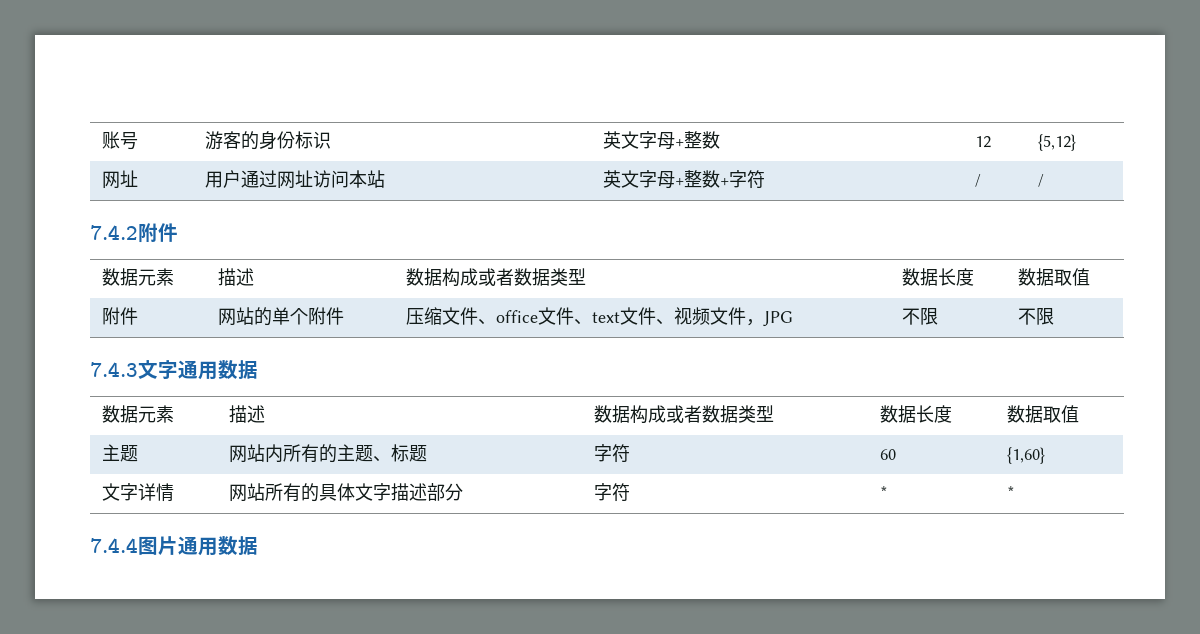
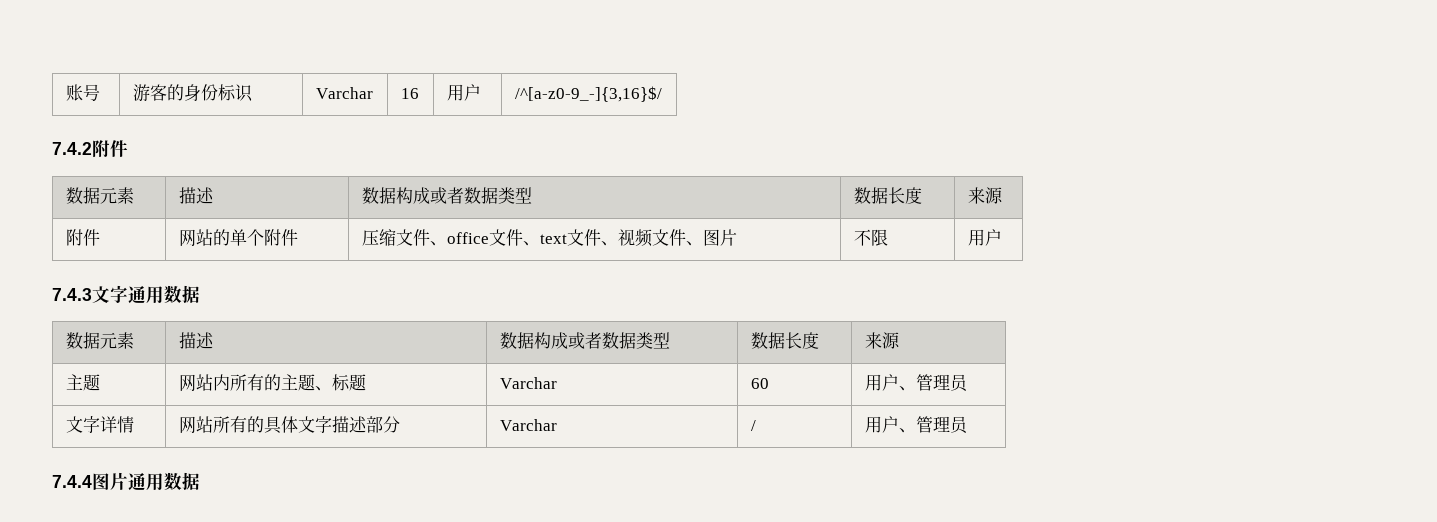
[603,131,721,150] [975,136,992,148] [1038,134,1077,151] [102,170,139,189] [205,170,386,189] [603,170,766,189] [975,174,982,187] [1038,174,1045,187] 英文字母+整数 | 12 | {5,12} // 网址 | 用户通过网址访问本站 | 英文字母+整数+字符 | / | / -> [315,87,373,99] [400,88,419,99] [446,84,481,101] [514,86,662,102] Varchar | 16 | 用户 | /^[a-z0-9_-]{3,16}$/
[1018,268,1091,286] 数据取值 -> [967,187,1003,204] 来源
[746,311,794,327] ，JPG -> [685,229,737,246] 、图片
[1018,307,1055,325] 不限 -> [967,229,1002,246] 用户
[1007,405,1080,423] 数据取值 -> [864,332,900,349] 来源
[594,444,631,463] 字符 -> [499,377,557,389] Varchar
[1007,447,1046,464] {1,60} -> [864,374,969,392] 用户、管理员
[594,483,631,502] [880,486,889,499] [1007,486,1016,499] 字符 | * | * -> [499,419,557,431] [750,420,756,431] [864,416,969,434] Varchar | / | 用户、管理员

